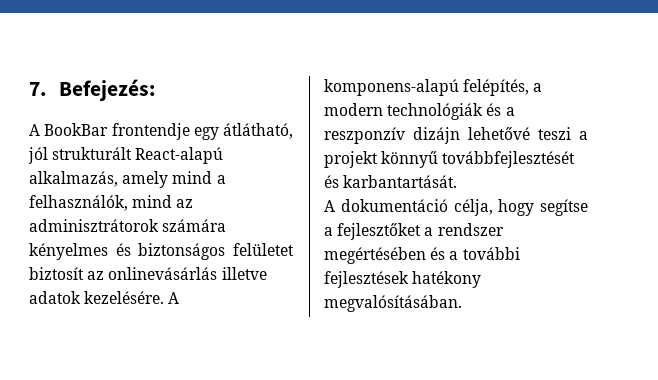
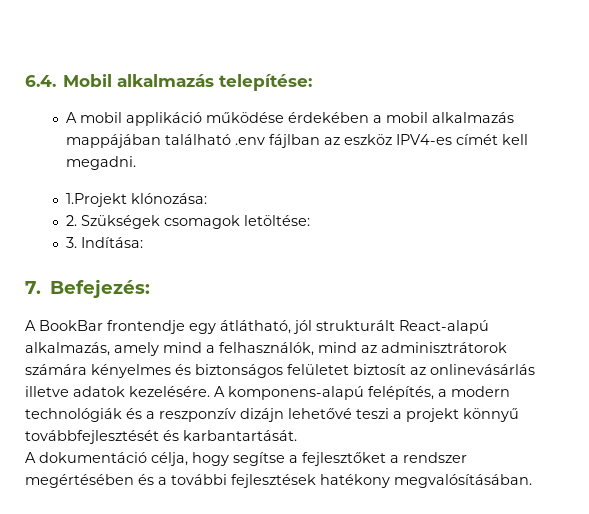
(29, 89) none -> [25,74,313,91] [66,112,515,126] [66,134,529,148] [66,156,137,170] [66,193,208,207] [66,215,311,229] [66,237,144,248] 6.4. Mobil alkalmazás telepítése: // A mobil applikáció működése érdekében a mobil alkalmazás mappájában található .env fájlban az eszköz IPV4-es címét kell megadni. // 1.Projekt klónozása: // 2. Szükségek csomagok letöltése: // 3. Indítása: //

